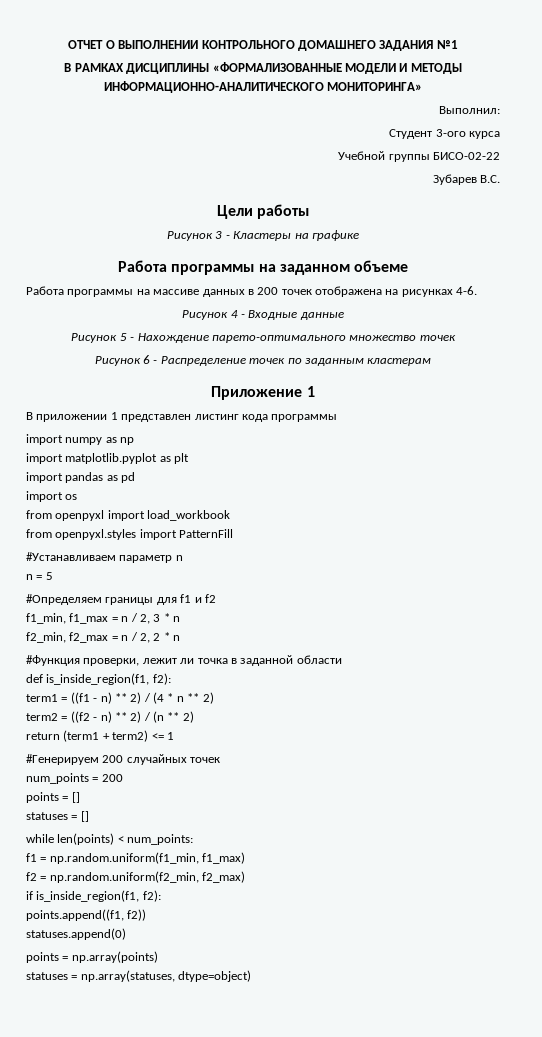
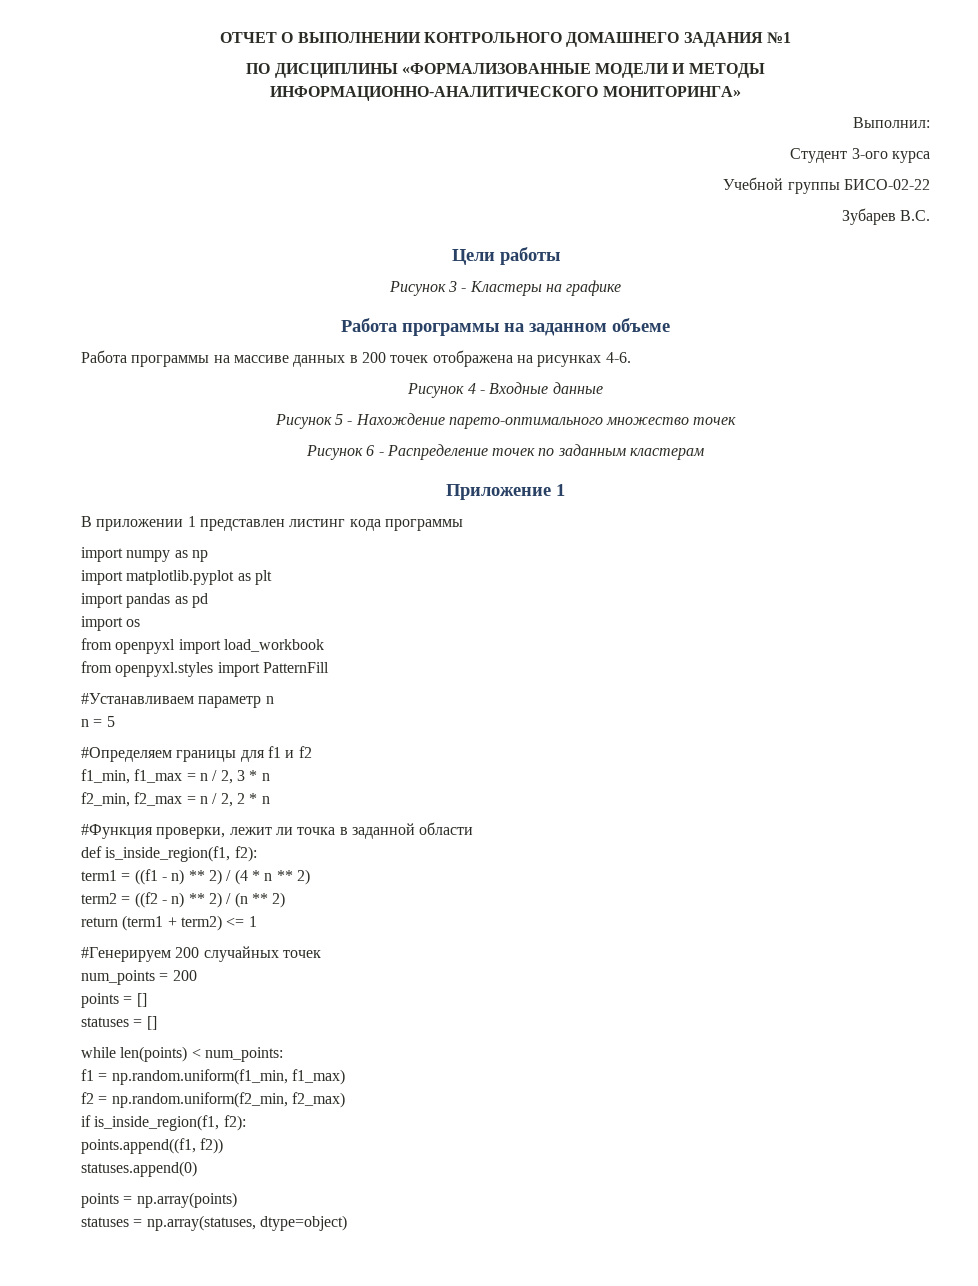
[64,63,124,72] В РАМКАХ -> [246,63,271,74] ПО

